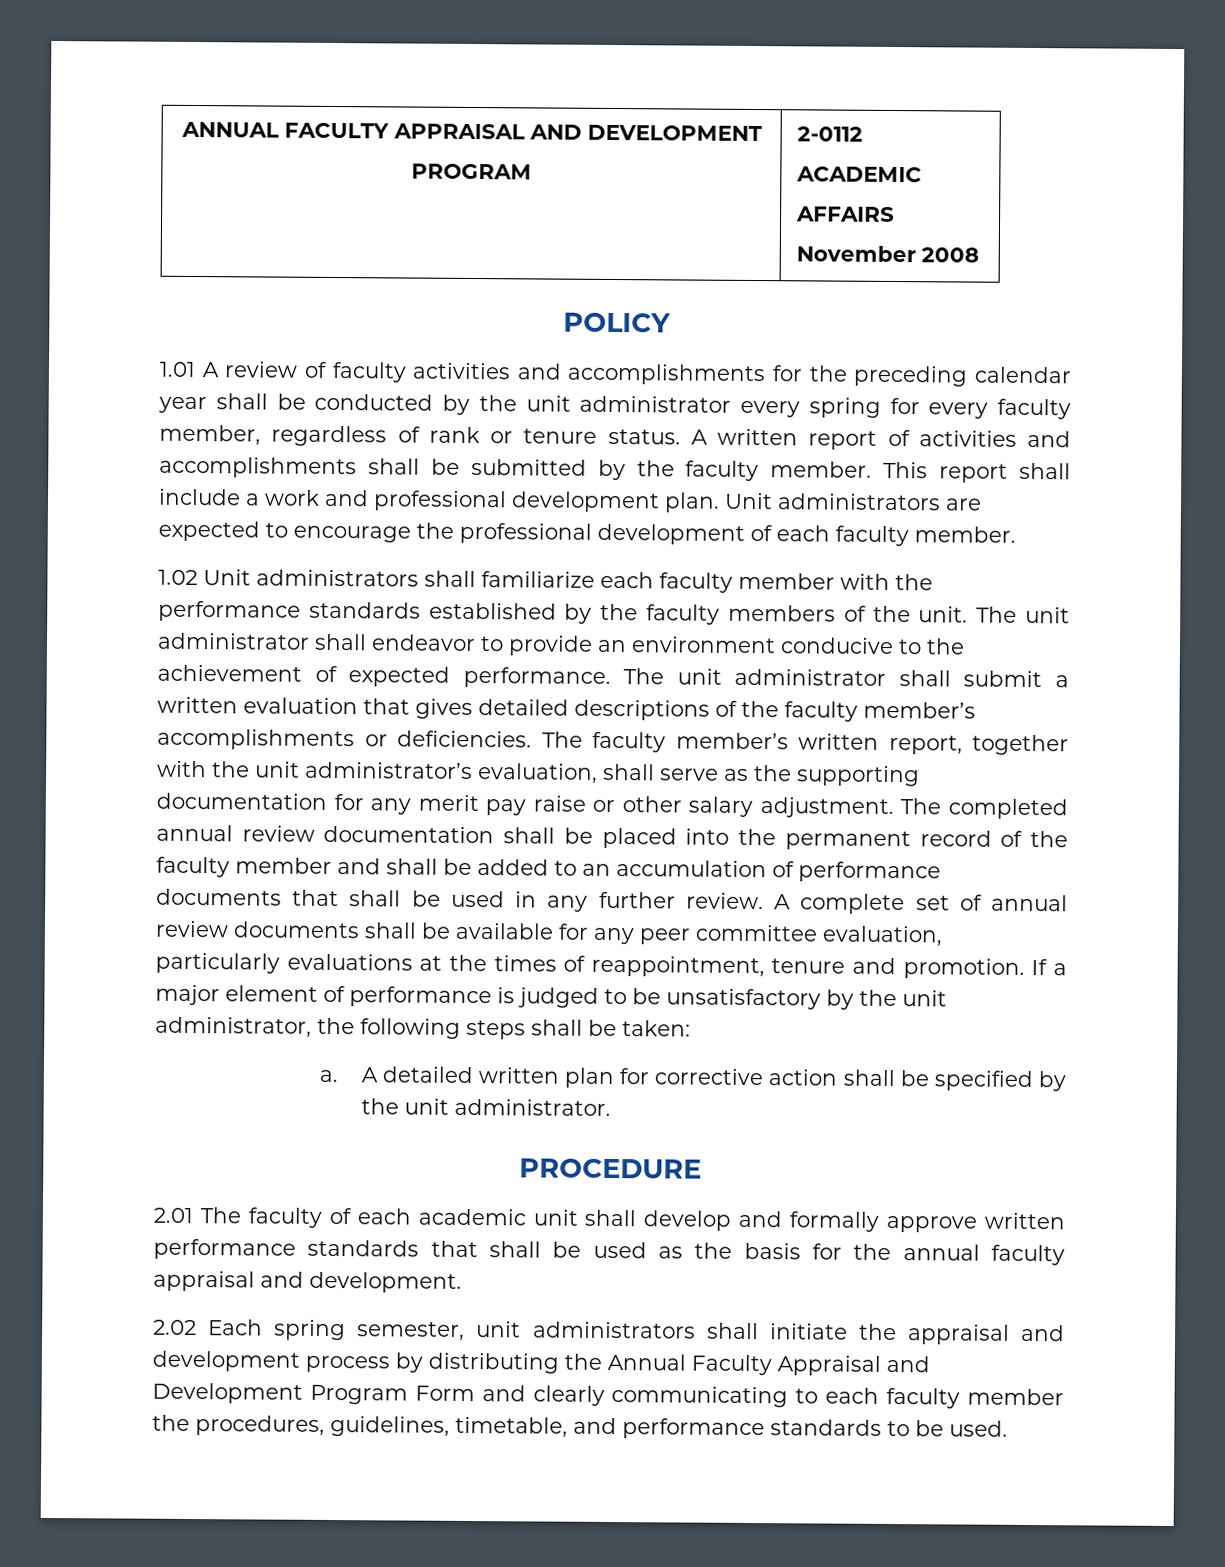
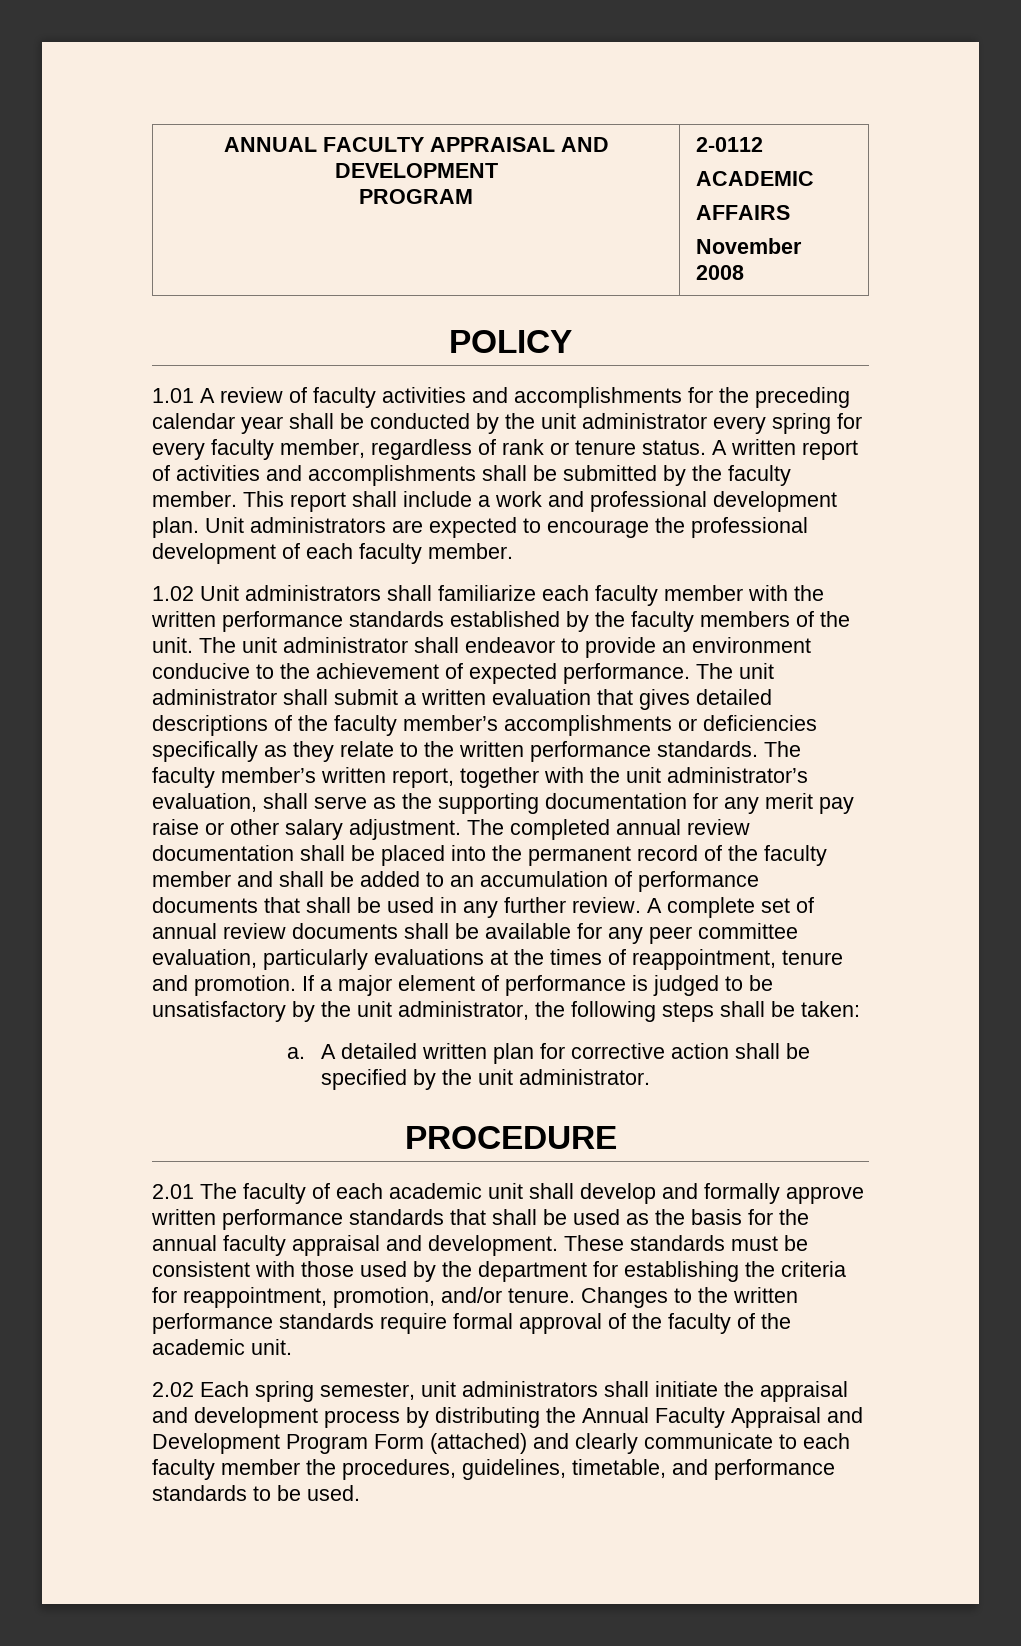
(933, 582) none -> [151,611,216,627] written
[397,730,532,748] deficiencies. -> [703,715,817,731] [152,741,758,762] deficiencies specifically as they relate to the written performance standards.
(462, 1282) none -> [564,1235,808,1251] [152,1261,846,1282] [152,1287,798,1308] [152,1313,791,1334] [152,1339,292,1355] These standards must be consistent with those used by the department for establishing the criteria for reappointment, promotion, and/or tenure. Changes to the written performance standards require formal approval of the faculty of the academic unit.
(475, 1393) none -> [430,1433,527,1454] (attached)
[611,1386,789,1408] communicating -> [644,1433,773,1449] communicate

